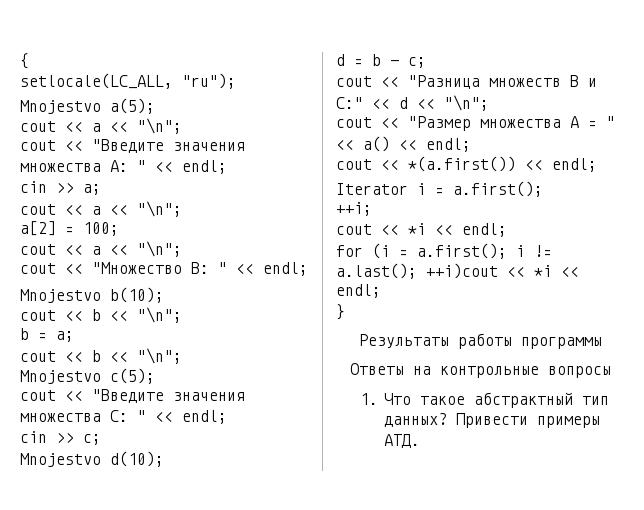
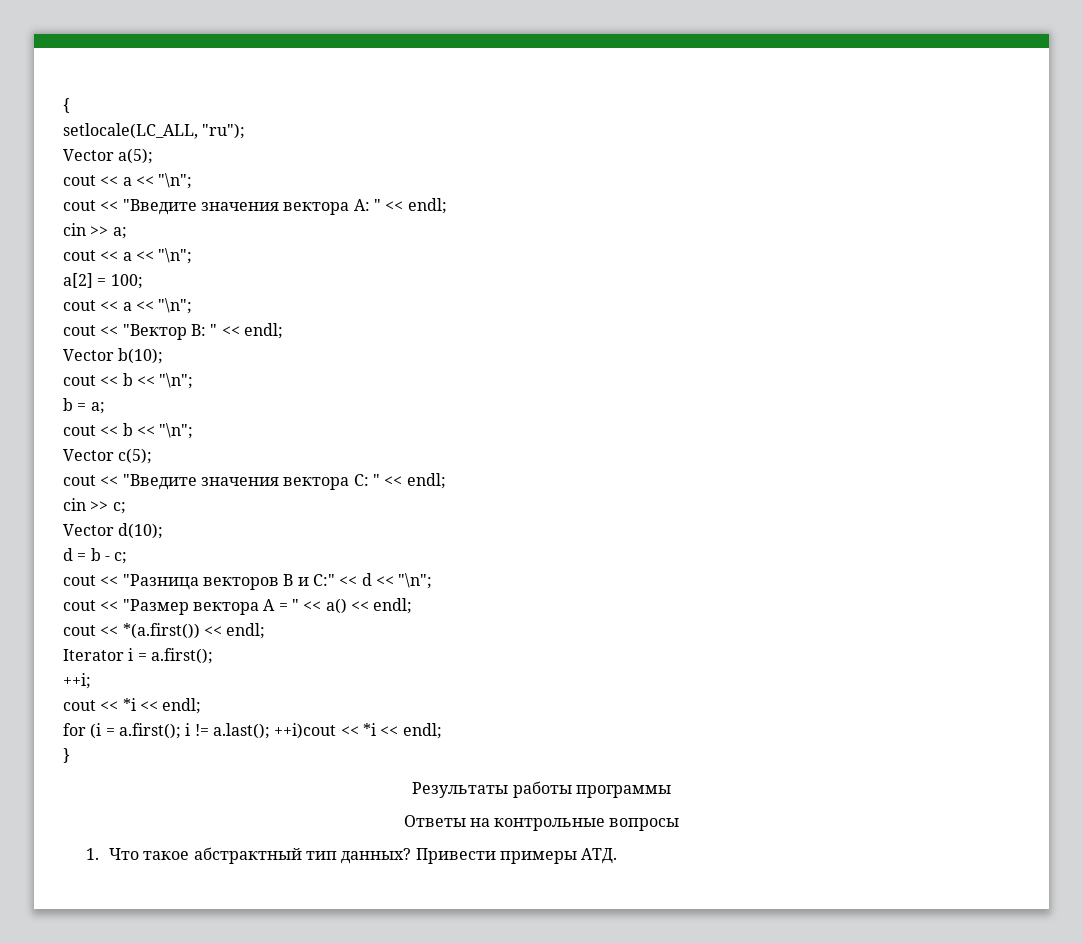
[20,100,101,114] Mnojestvo -> [63,149,114,161] Vector
[20,163,101,172] множества -> [283,202,350,215] вектора
[92,262,182,274] "Множество -> [122,324,187,340] "Вектор
[20,289,101,303] Mnojestvo -> [63,349,114,361] Vector
[20,370,101,384] Mnojestvo -> [63,449,114,461] Vector
[20,413,101,422] множества -> [283,477,350,490] вектора
[20,453,101,467] Mnojestvo -> [63,524,114,536] Vector
[489,78,561,87] множеств -> [202,577,279,590] векторов
[480,119,561,128] множества -> [192,602,259,615] вектора

